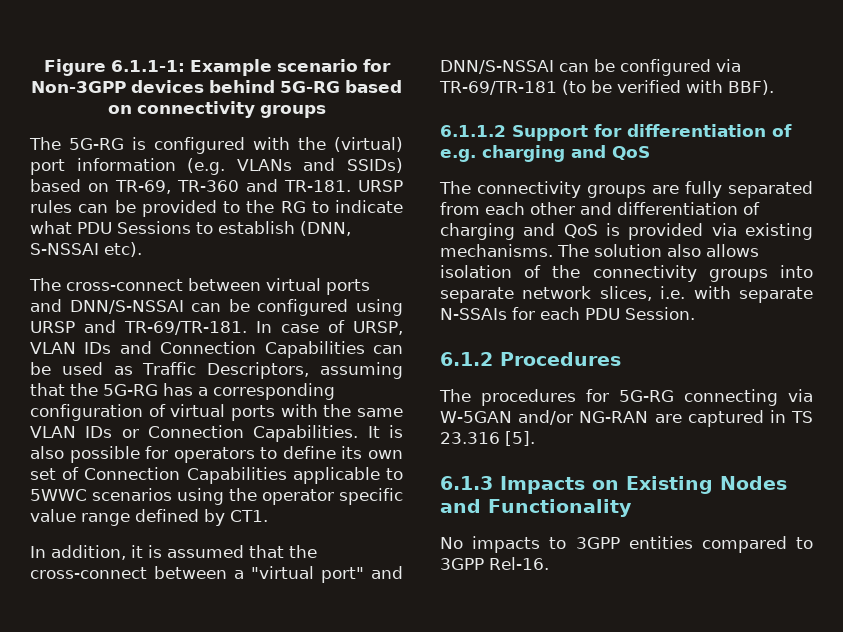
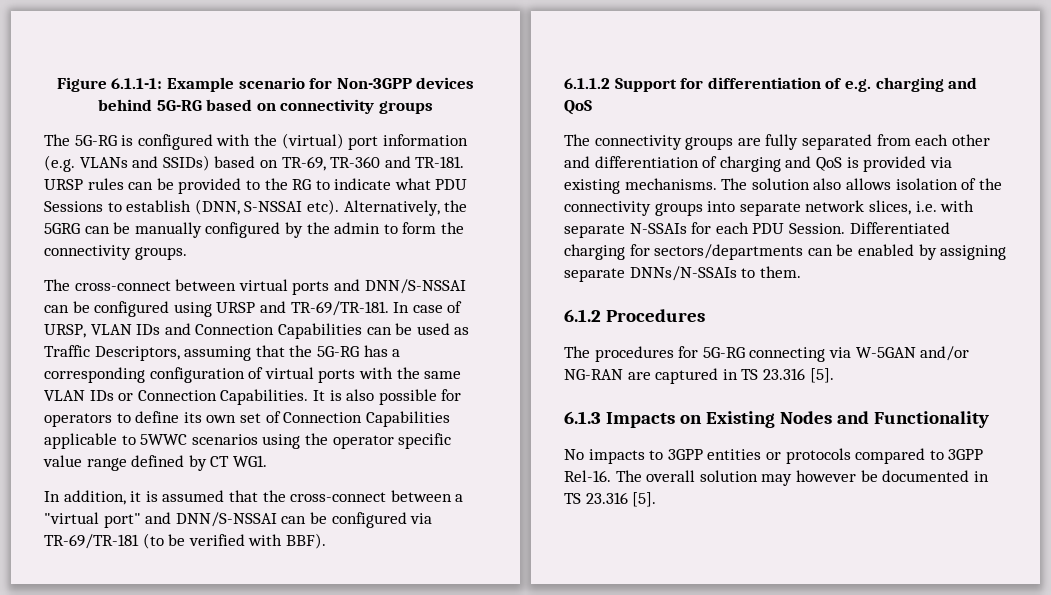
(142, 249) none -> [343,200,468,216] [44,222,464,238] [44,245,187,260] Alternatively, the 5GRG can be manually configured by the admin to form the connectivity groups.
[230,510,268,522] CT1. -> [210,455,267,467] CT WG1.
(695, 313) none -> [849,222,950,234] [564,244,1007,260] [564,266,801,282] Differentiated charging for sectors/departments can be enabled by assigning separate DNNs/N-SSAIs to them.
(693, 542) none -> [765,448,851,464] or protocols
(549, 563) none -> [615,470,989,486] [564,492,657,507] The overall solution may however be documented in TS 23.316 [5].

